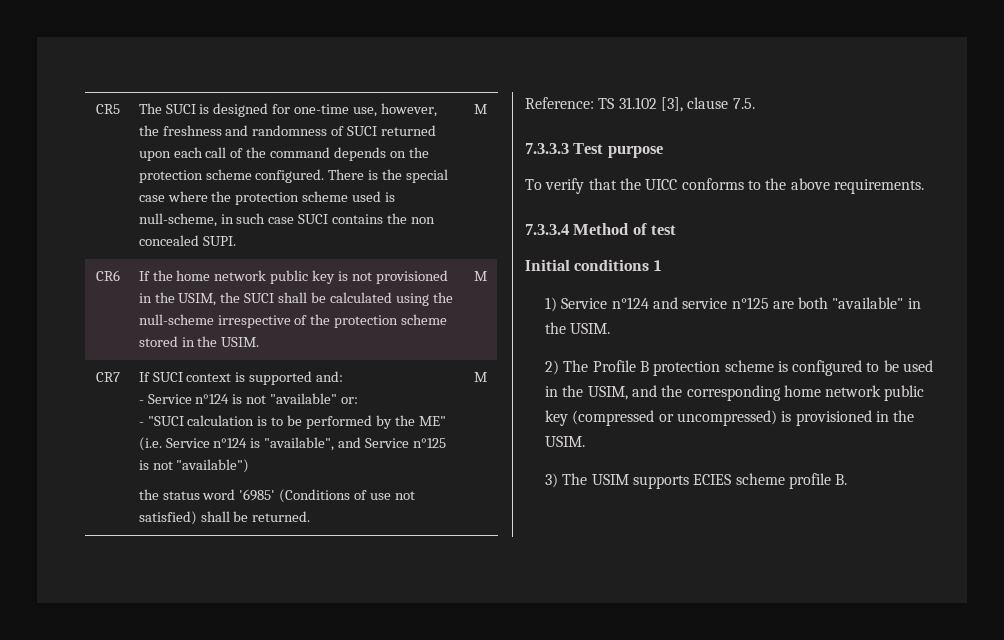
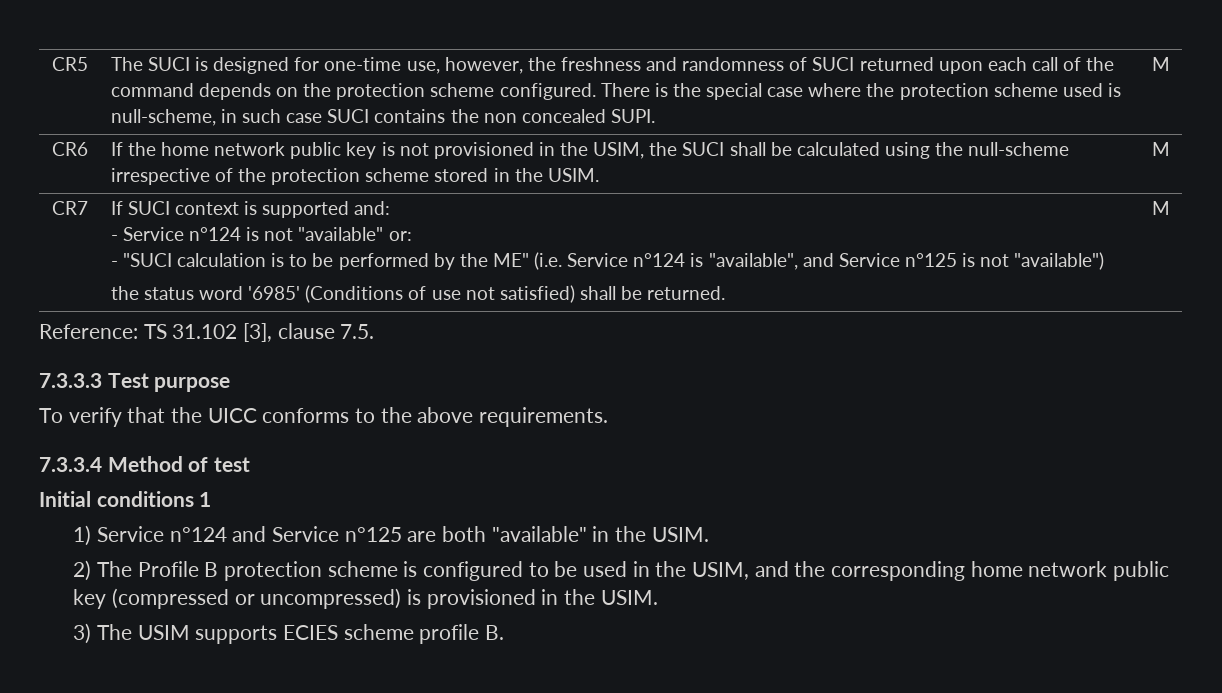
[682,298,728,309] service -> [272,526,340,542] Service

